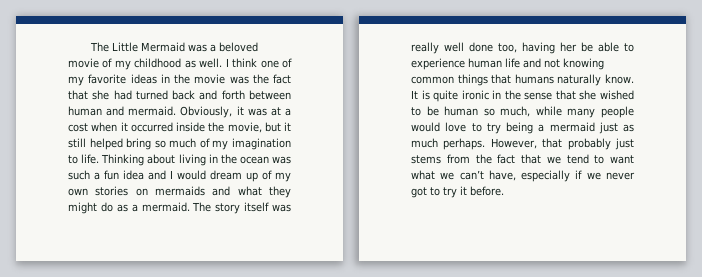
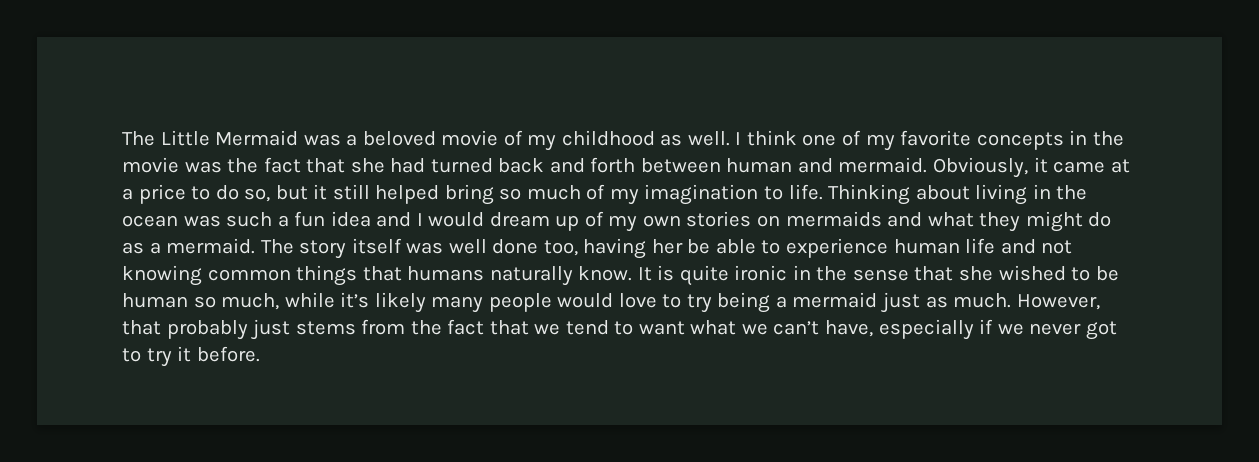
[130,74,157,84] ideas -> [976,132,1064,150] concepts
[247,108,267,116] was -> [1053,161,1106,173] came
[68,122,262,133] cost when it occurred inside the movie, -> [138,184,271,204] price to do so,
[411,42,439,54] really -> (444, 248) none
(562, 111) none -> [340,292,426,313] it’s likely
[411,138,486,150] much perhaps. -> [953,293,1012,308] much.

